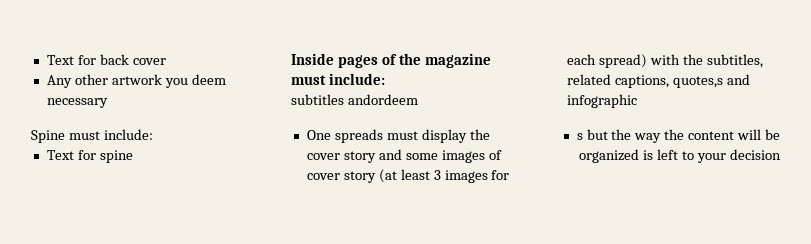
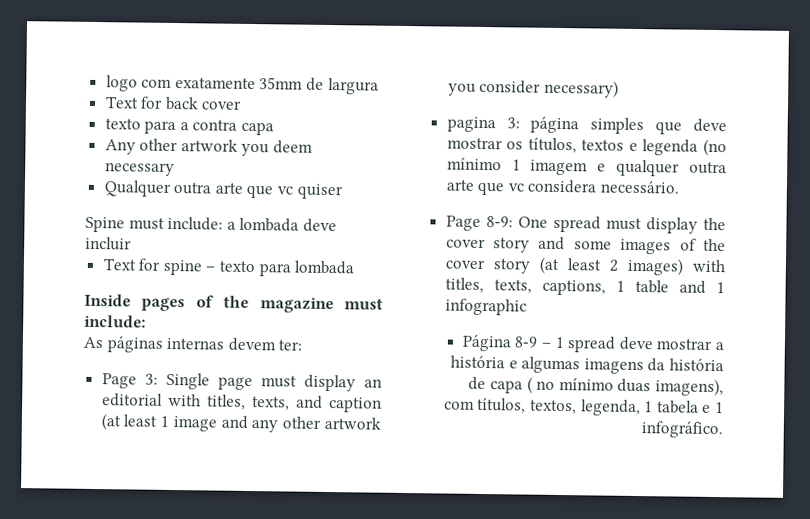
(46, 60) none -> [105,75,379,95] logo com exatamente 35mm de largura //
(166, 61) none -> [104,118,275,136] // texto para a contra capa
(108, 103) none -> [103,180,343,200] // Qualquer outra arte que vc quiser
(153, 134) none -> [226,217,337,233] [85,236,132,251] a lombada deve incluir
(133, 156) none -> [205,260,355,277] – texto para lombada
[291,94,418,105] [306,129,383,143] subtitles andordeem // One spreads -> [83,336,303,353] [101,372,382,392] [101,393,382,413] [100,413,381,433] [447,79,619,98] [446,116,727,135] [446,137,727,157] [446,157,727,177] [445,179,681,196] [445,215,601,233] As páginas internas devem ter: // Page 3: Single page must display an editorial with titles, texts, and caption (at least 1 image and any other artwork you consider necessary) // pagina 3: página simples que deve mostrar os títulos, textos e legenda (no mínimo 1 imagem e qualquer outra arte que vc considera necessário. // Page 8-9: One spread
(502, 155) none -> [703,238,726,252] the
[433,170,510,183] [566,54,763,68] [566,74,750,88] [566,94,637,108] [576,129,780,143] [579,149,781,163] 3 images for each spread) with the subtitles, related captions, quotes,s and infographic // s but the way the content will be organized is left to your decision -> [608,257,726,276] [444,277,725,296] [444,298,527,316] [461,334,724,353] [450,355,724,375] [468,376,724,397] [443,397,724,417] [641,421,723,439] 2 images) with titles, texts, captions, 1 table and 1 infographic // Página 8-9 – 1 spread deve mostrar a história e algumas imagens da história de capa ( no mínimo duas imagens), com títulos, textos, legenda, 1 tabela e 1 infográfico.

